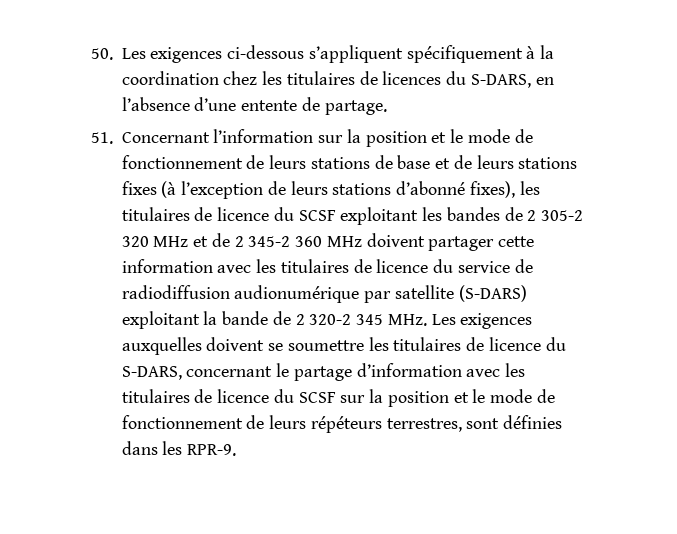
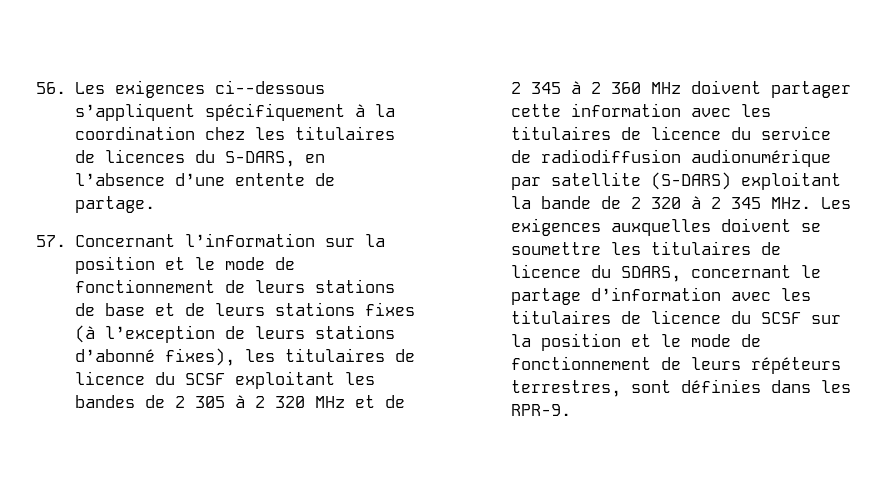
[91,45,305,63] 50. Les exigences ci-dessous -> [36,80,325,98] 56. Les exigences ci--dessous
[91,132,113,144] 51. -> [36,235,66,247] 57.
[541,210,584,221] 305-2 -> [194,395,265,408] 305 à 2
[248,236,291,247] 345-2 -> [530,81,601,94] 345 à 2
[309,314,352,325] 320-2 -> [650,196,721,209] 320 à 2
[121,366,182,380] S-DARS, -> [620,266,681,282] SDARS,

